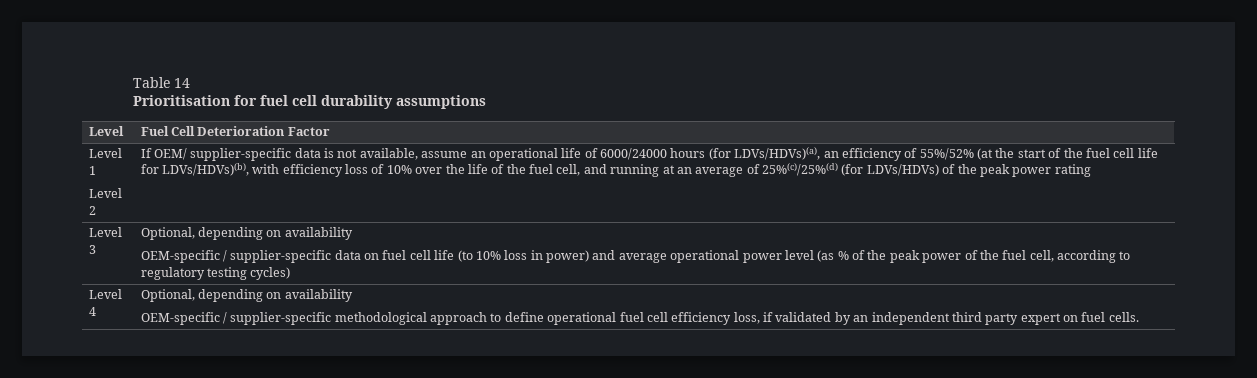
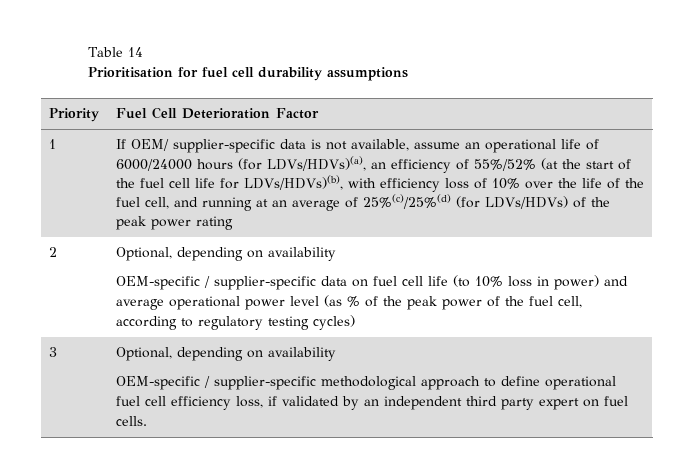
[88,126,124,136] Level -> [49,108,100,122] Priority
[88,148,122,158] [88,166,96,175] [88,188,122,198] [88,206,96,215] Level 1 // Level 2 -> [49,139,57,149] 1
[88,227,122,237] [88,245,96,254] Level 3 -> [49,247,58,257] 2
[88,289,122,299] [88,307,96,316] Level 4 -> [49,347,58,357] 3

